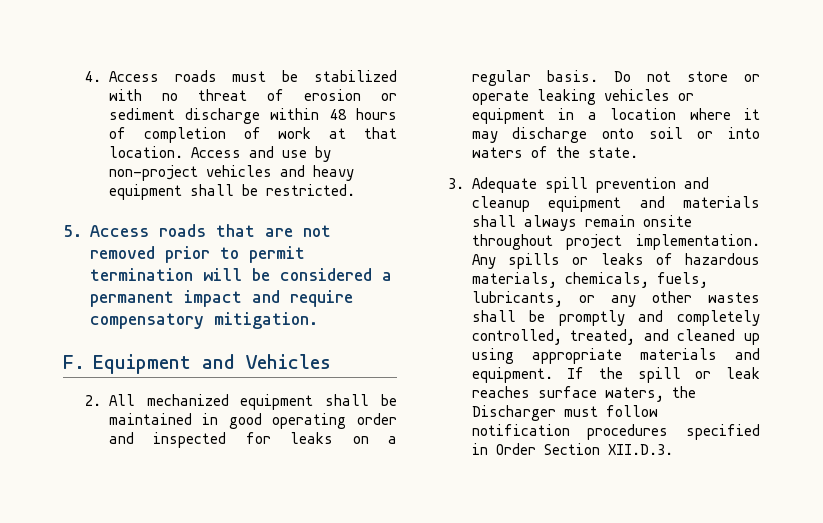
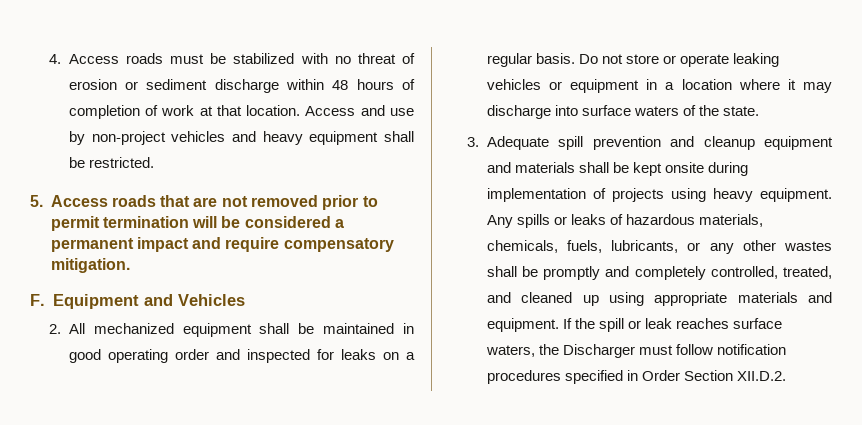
[602,127,760,139] onto soil or into -> [554,105,631,116] into surface
[523,215,692,231] [471,234,760,250] always remain onsite throughout project implementation. -> [613,162,749,176] [486,188,832,202] be kept onsite during implementation of projects using heavy equipment.
[607,444,673,455] XII.D.3. -> [737,371,787,381] XII.D.2.

